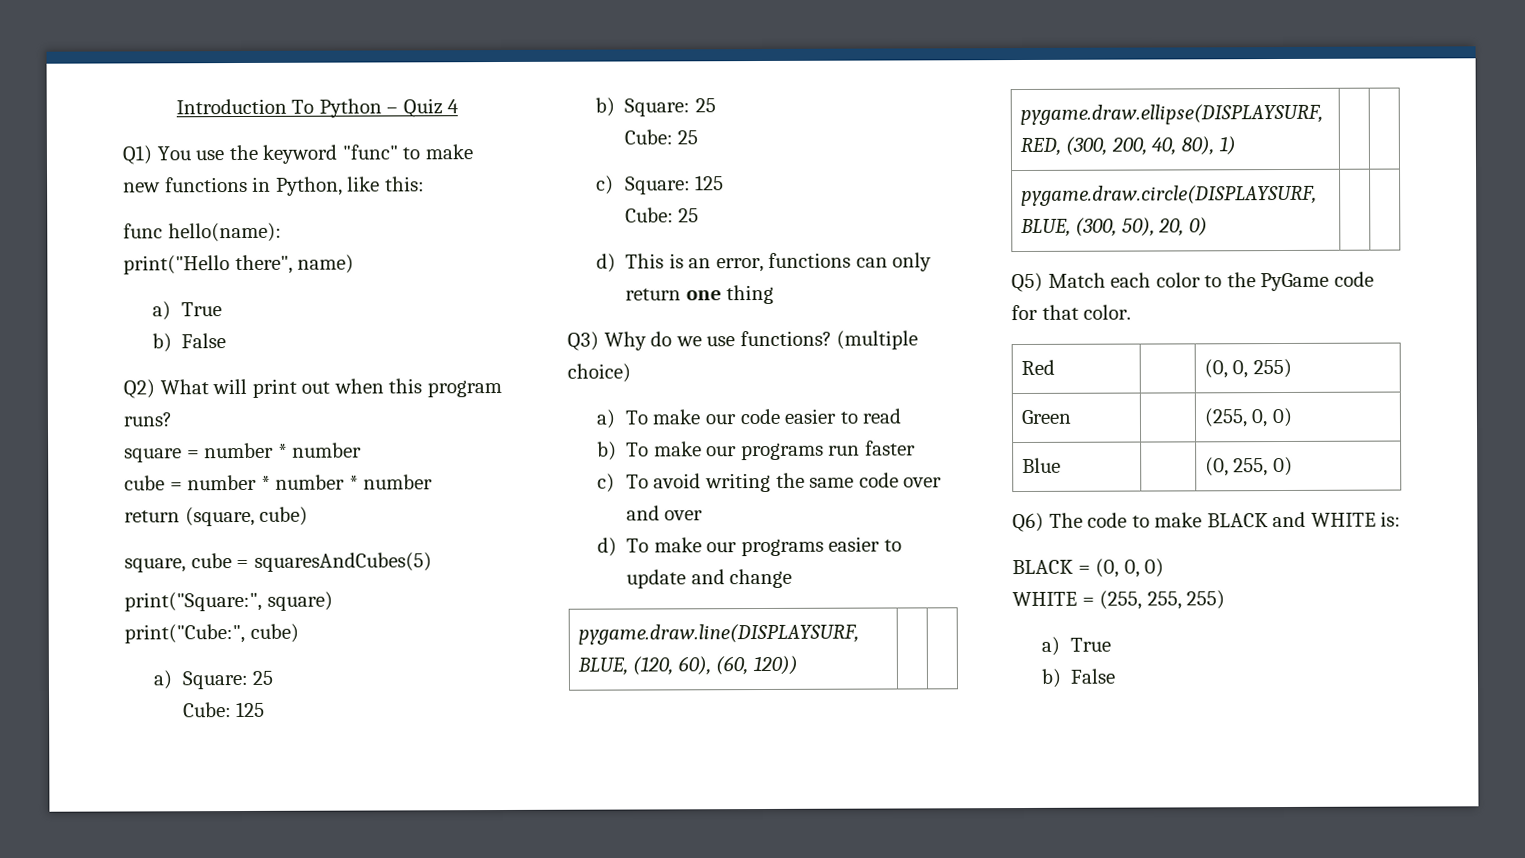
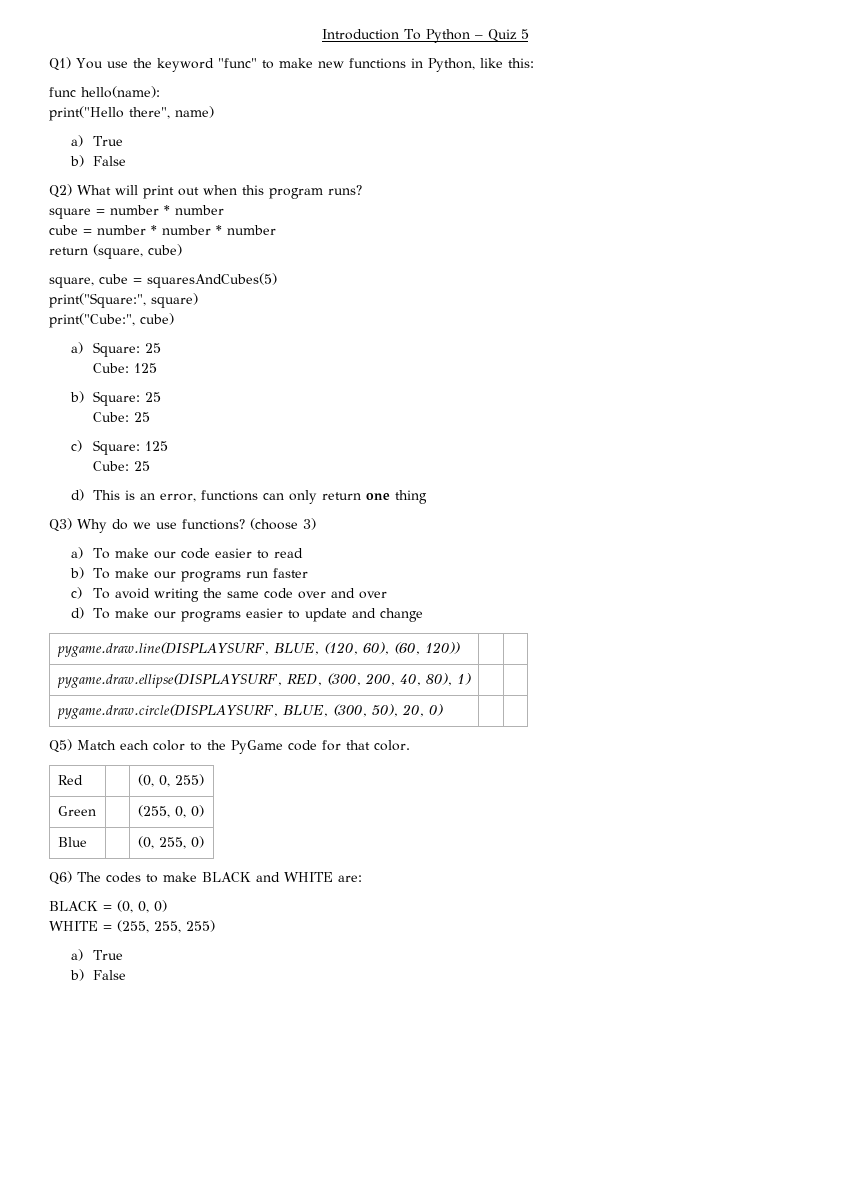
[447,99,460,114] 4 -> [520,29,529,39] 5
[836,330,919,350] [567,363,631,383] (multiple choice) -> [250,518,316,530] (choose 3)
[1087,512,1128,528] code -> [106,872,141,883] codes
[1380,511,1402,527] is: -> [338,875,362,882] are:

